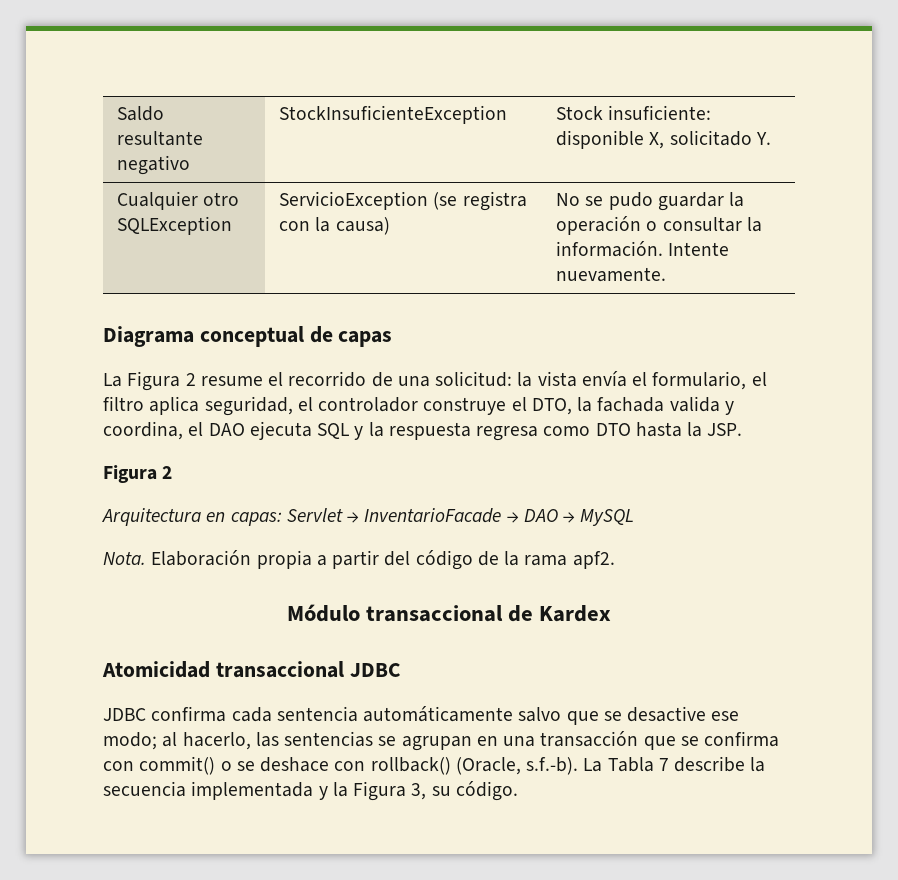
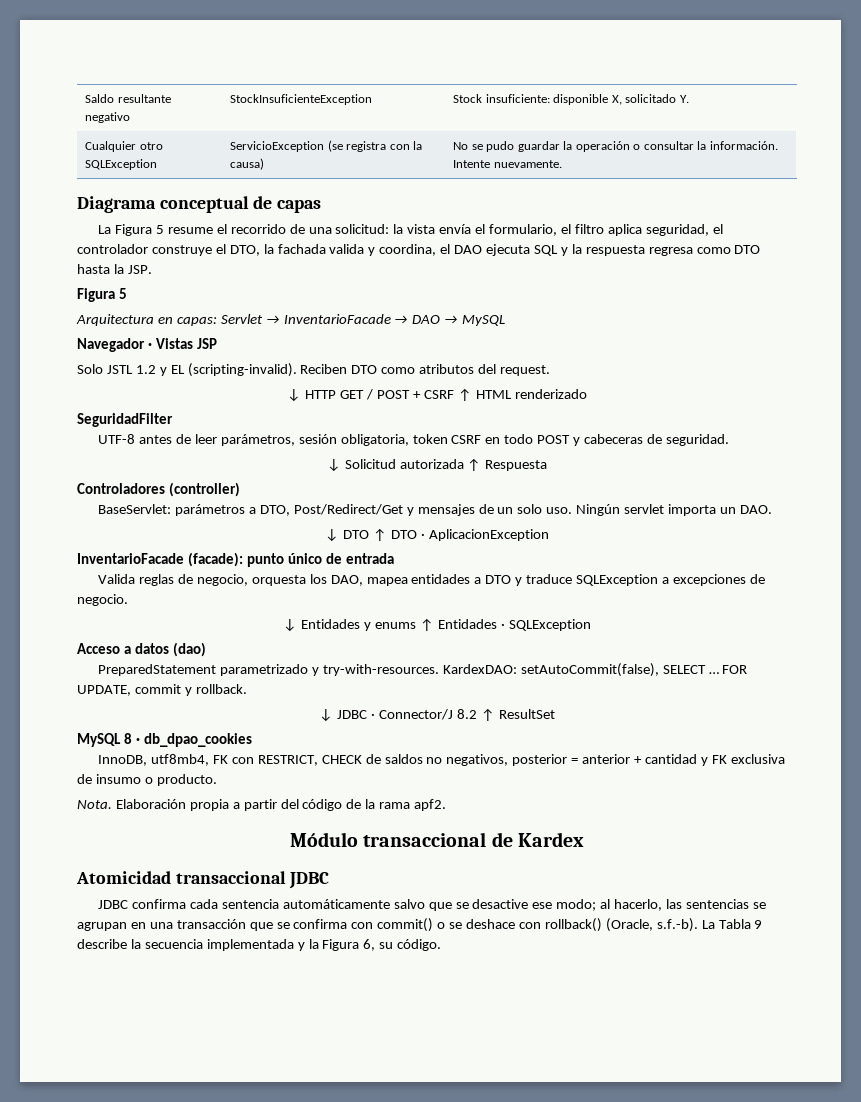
[185,373,196,386] 2 -> [155,225,164,234] 5
[162,466,173,479] 2 -> [118,288,127,299] 5
(635, 517) none -> [77,338,217,352] [77,363,551,377] [287,388,587,402] [77,413,173,427] [98,434,729,446] [326,458,548,472] [77,482,240,497] [98,504,772,516] [325,528,549,542] [77,552,394,567] [98,574,765,586] [77,594,128,606] [283,618,591,632] [77,642,206,657] [98,663,748,677] [77,684,247,696] [319,708,555,722] [77,733,252,747] [98,754,785,766] [77,774,217,786] // Navegador · Vistas JSP // Solo JSTL 1.2 y EL (scripting-invalid). Reciben DTO como atributos del request. // ↓ HTTP GET / POST + CSRF ↑ HTML renderizado // SeguridadFilter // UTF-8 antes de leer parámetros, sesión obligatoria, token CSRF en todo POST y cabeceras de seguridad. // ↓ Solicitud autorizada ↑ Respuesta // Controladores (controller) // BaseServlet: parámetros a DTO, Post/Redirect/Get y mensajes de un solo uso. Ningún servlet importa un DAO. // ↓ DTO ↑ DTO · AplicacionException // InventarioFacade (facade): punto único de entrada // Valida reglas de negocio, orquesta los DAO, mapea entidades a DTO y traduce SQLException a excepciones de negocio. // ↓ Entidades y enums ↑ Entidades · SQLException // Acceso a datos (dao) // PreparedStatement parametrizado y try-with-resources. KardexDAO: setAutoCommit(false), SELECT … FOR UPDATE, commit y rollback. // ↓ JDBC · Connector/J 8.2 ↑ ResultSet // MySQL 8 · db_dpao_cookies // InnoDB, utf8mb4, FK con RESTRICT, CHECK de saldos no negativos, posterior = anterior + cantidad y FK exclusiva de insumo o producto.
[658,758,669,771] 7 -> [754,920,763,929] 9
[411,783,427,800] 3, -> [363,939,376,951] 6,

